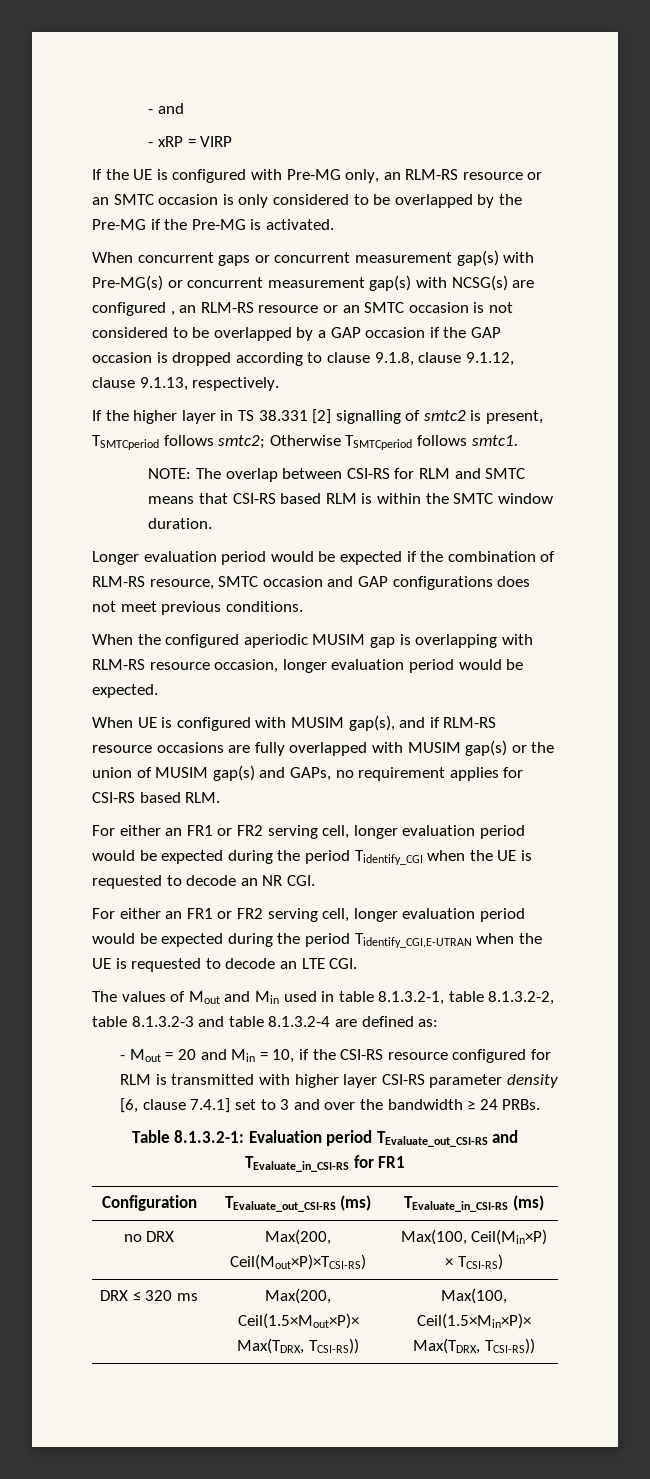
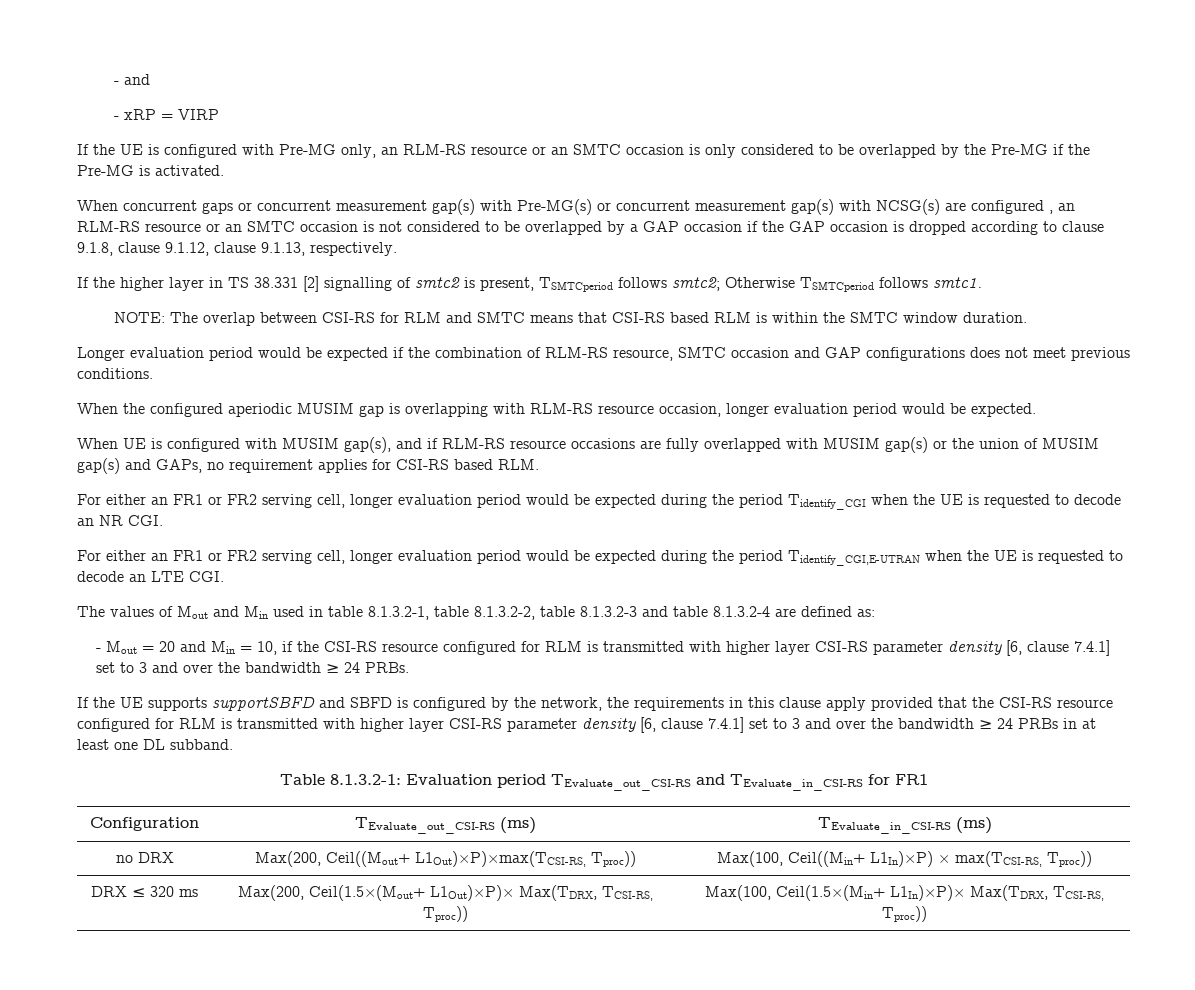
(541, 1104) none -> [77,696,1113,711] [77,717,1096,733] [77,739,233,750] // If the UE supports supportSBFD and SBFD is configured by the network, the requirements in this clause apply provided that the CSI-RS resource configured for RLM is transmitted with higher layer CSI-RS parameter density [6, clause 7.4.1] set to 3 and over the bandwidth ≥ 24 PRBs in at least one DL subband.
[230,1254,367,1270] [400,1229,548,1245] [445,1254,503,1270] Ceil(Mout×P)×TCSI-RS) | Max(100, Ceil(Min×P) × TCSI-RS) -> [326,851,636,867] [716,851,1092,867] Ceil((Mout+ L1Out)×P)×max(TCSI-RS, Tproc)) | Max(100, Ceil((Min+ L1In)×P) × max(TCSI-RS, Tproc))
[237,1313,359,1329] [237,1338,359,1354] [441,1288,508,1304] [417,1313,531,1329] [413,1338,535,1354] Ceil(1.5×Mout×P)× Max(TDRX, TCSI-RS)) | Max(100, Ceil(1.5×Min×P)× Max(TDRX, TCSI-RS)) -> [309,885,653,901] [423,906,468,922] [704,885,1104,901] [881,906,927,922] Ceil(1.5×(Mout+ L1Out)×P)× Max(TDRX, TCSI-RS, Tproc)) | Max(100, Ceil(1.5×(Min+ L1In)×P)× Max(TDRX, TCSI-RS, Tproc))

